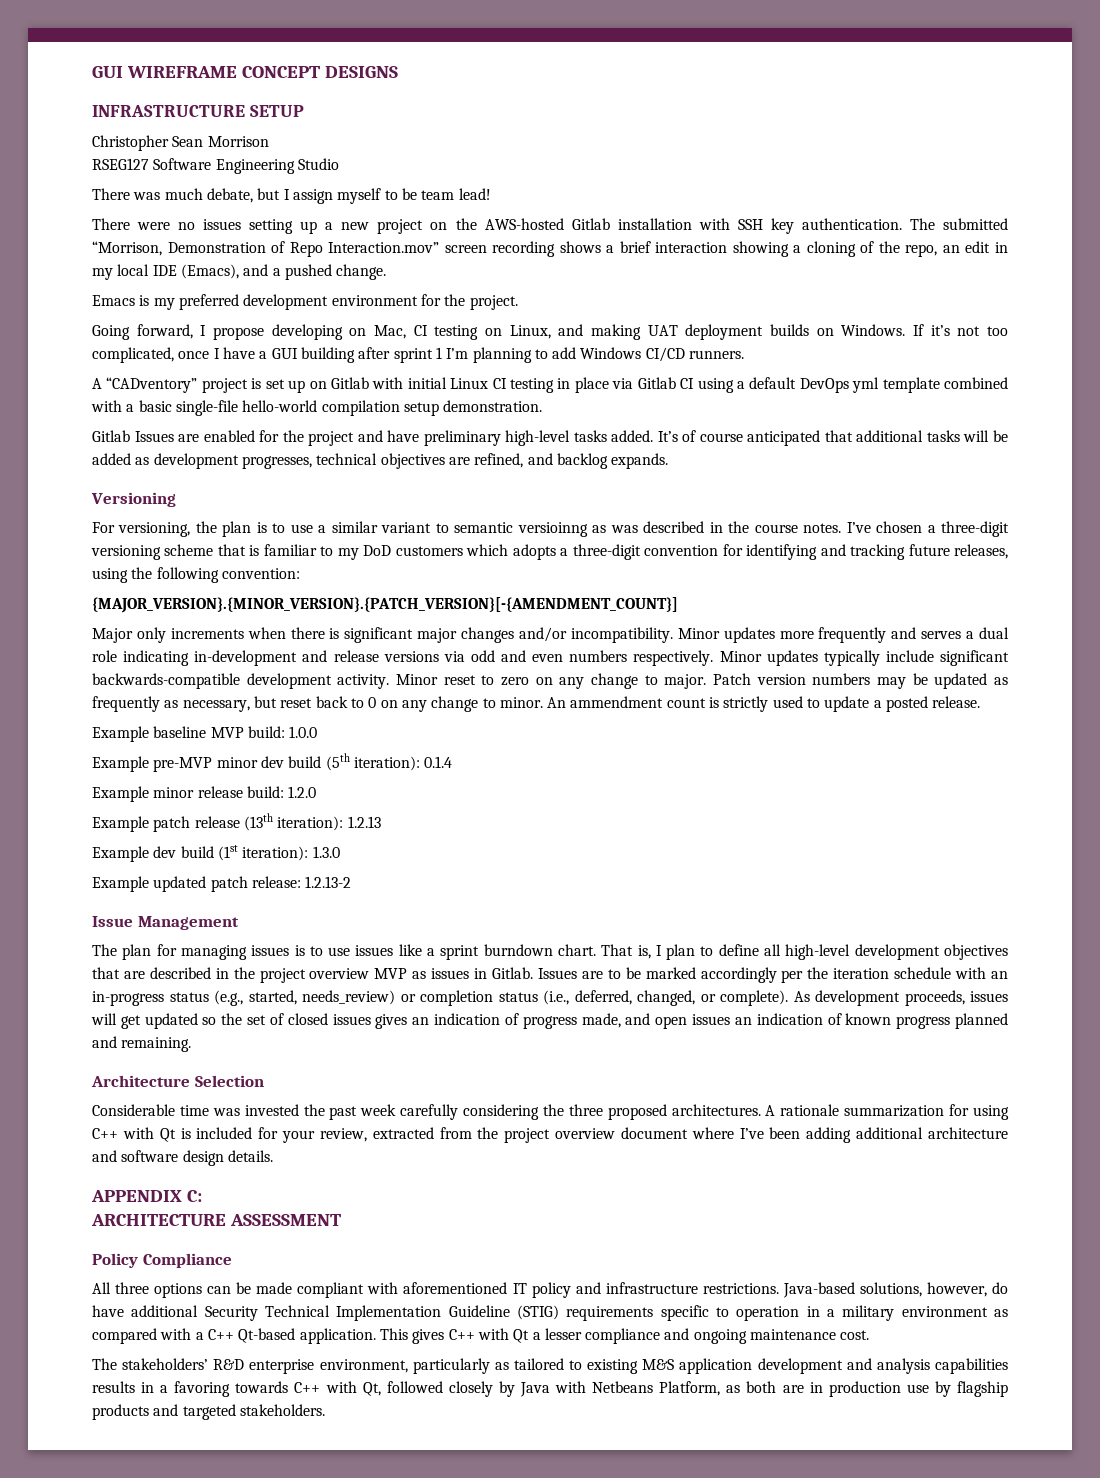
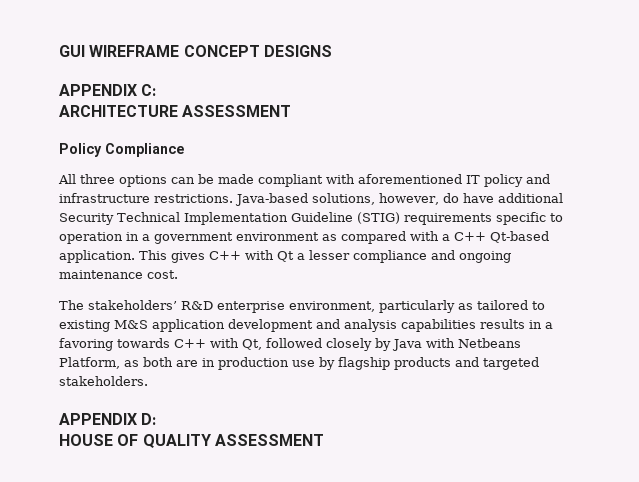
[92,105,304,117] [92,135,269,151] [92,158,339,174] [92,188,491,204] [92,218,1009,234] [92,241,1008,257] [92,264,387,280] [92,294,518,310] [92,324,1008,340] [92,347,745,363] [92,377,1008,393] [91,400,543,416] [92,430,1008,446] [92,453,669,469] [91,492,176,507] [92,521,1010,537] [91,544,1009,560] [92,567,300,583] [92,597,678,613] [92,627,1010,643] [92,650,1009,666] [92,673,1008,689] [92,696,981,712] [92,726,318,742] [92,753,453,772] [92,786,317,802] [92,813,381,832] [92,845,340,862] [92,876,352,892] [92,916,239,930] [92,944,1009,960] [92,967,1009,983] [92,990,1008,1006] [91,1013,1009,1029] [92,1036,192,1052] [91,1075,264,1087] [92,1104,1009,1120] [92,1127,1009,1143] [92,1150,273,1166] // INFRASTRUCTURE SETUP // Christopher Sean Morrison // RSEG127 Software Engineering Studio // There was much debate, but I assign myself to be team lead! // There were no issues setting up a new project on the AWS-hosted Gitlab installation with SSH key authentication. The submitted “Morrison, Demonstration of Repo Interaction.mov” screen recording shows a brief interaction showing a cloning of the repo, an edit in my local IDE (Emacs), and a pushed change. // Emacs is my preferred development environment for the project. // Going forward, I propose developing on Mac, CI testing on Linux, and making UAT deployment builds on Windows. If it’s not too complicated, once I have a GUI building after sprint 1 I’m planning to add Windows CI/CD runners. // A “CADventory” project is set up on Gitlab with initial Linux CI testing in place via Gitlab CI using a default DevOps yml template combined with a basic single-file hello-world compilation setup demonstration. // Gitlab Issues are enabled for the project and have preliminary high-level tasks added. It’s of course anticipated that additional tasks will be added as development progresses, technical objectives are refined, and backlog expands. // Versioning // For versioning, the plan is to use a similar variant to semantic versioinng as was described in the course notes. I’ve chosen a three-digit versioning scheme that is familiar to my DoD customers which adopts a three-digit convention for identifying and tracking future releases, using the following convention: // {MAJOR_VERSION}.{MINOR_VERSION}.{PATCH_VERSION}[-{AMENDMENT_COUNT}] // Major only increments when there is significant major changes and/or incompatibility. Minor updates more frequently and serves a dual role indicating in-development and release versions via odd and even numbers respectively. Minor updates typically include significant backwards-compatible development activity. Minor reset to zero on any change to major. Patch version numbers may be updated as frequently as necessary, but reset back to 0 on any change to minor. An ammendment count is strictly used to update a posted release. // Example baseline MVP build: 1.0.0 // Example pre-MVP minor dev build (5th iteration): 0.1.4 // Example minor release build: 1.2.0 // Example patch release (13th iteration): 1.2.13 // Example dev build (1st iteration): 1.3.0 // Example updated patch release: 1.2.13-2 // Issue Management // The plan for managing issues is to use issues like a sprint burndown chart. That is, I plan to define all high-level development objectives that are described in the project overview MVP as issues in Gitlab. Issues are to be marked accordingly per the iteration schedule with an in-progress status (e.g., started, needs_review) or completion status (i.e., deferred, changed, or complete). As development proceeds, issues will get updated so the set of closed issues gives an indication of progress made, and open issues an indication of known progress planned and remaining. // Architecture Selection // Considerable time was invested the past week carefully considering the three proposed architectures. A rationale summarization for using C++ with Qt is included for your review, extracted from the project overview document where I’ve been adding additional architecture and software design details. -> (332, 51) none
[842,1305,895,1321] military -> [154,232,233,244] government
(325, 1410) none -> [59,413,157,425] [59,434,324,448] // APPENDIX D: // HOUSE OF QUALITY ASSESSMENT

